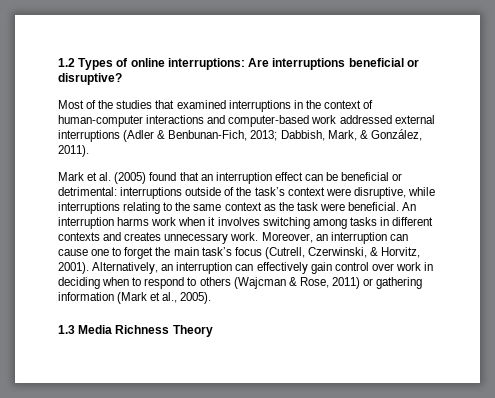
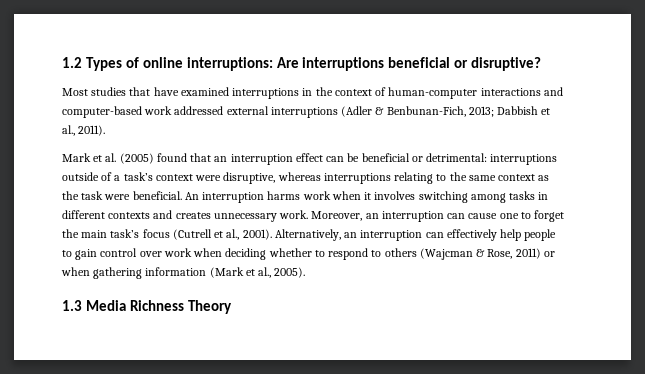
[86,100,114,109] of the -> (88, 92) none
(175, 104) none -> [153,87,179,96] have
[280,129,422,141] Dabbish, Mark, & González, -> [497,106,551,115] [62,125,75,136] Dabbish et al.,
[236,187,252,196] the -> [114,175,121,181] a
[407,187,435,196] while -> [277,172,321,181] whereas
[264,247,421,259] (Cutrell, Czerwinski, & Horvitz, -> [172,229,240,240] (Cutrell et al.,
(308, 268) none -> [500,229,557,241] [62,250,72,257] help people to
[424,262,434,271] [58,277,130,289] in deciding when -> [193,248,312,260] when deciding whether
(374, 282) none -> [61,267,90,276] when

